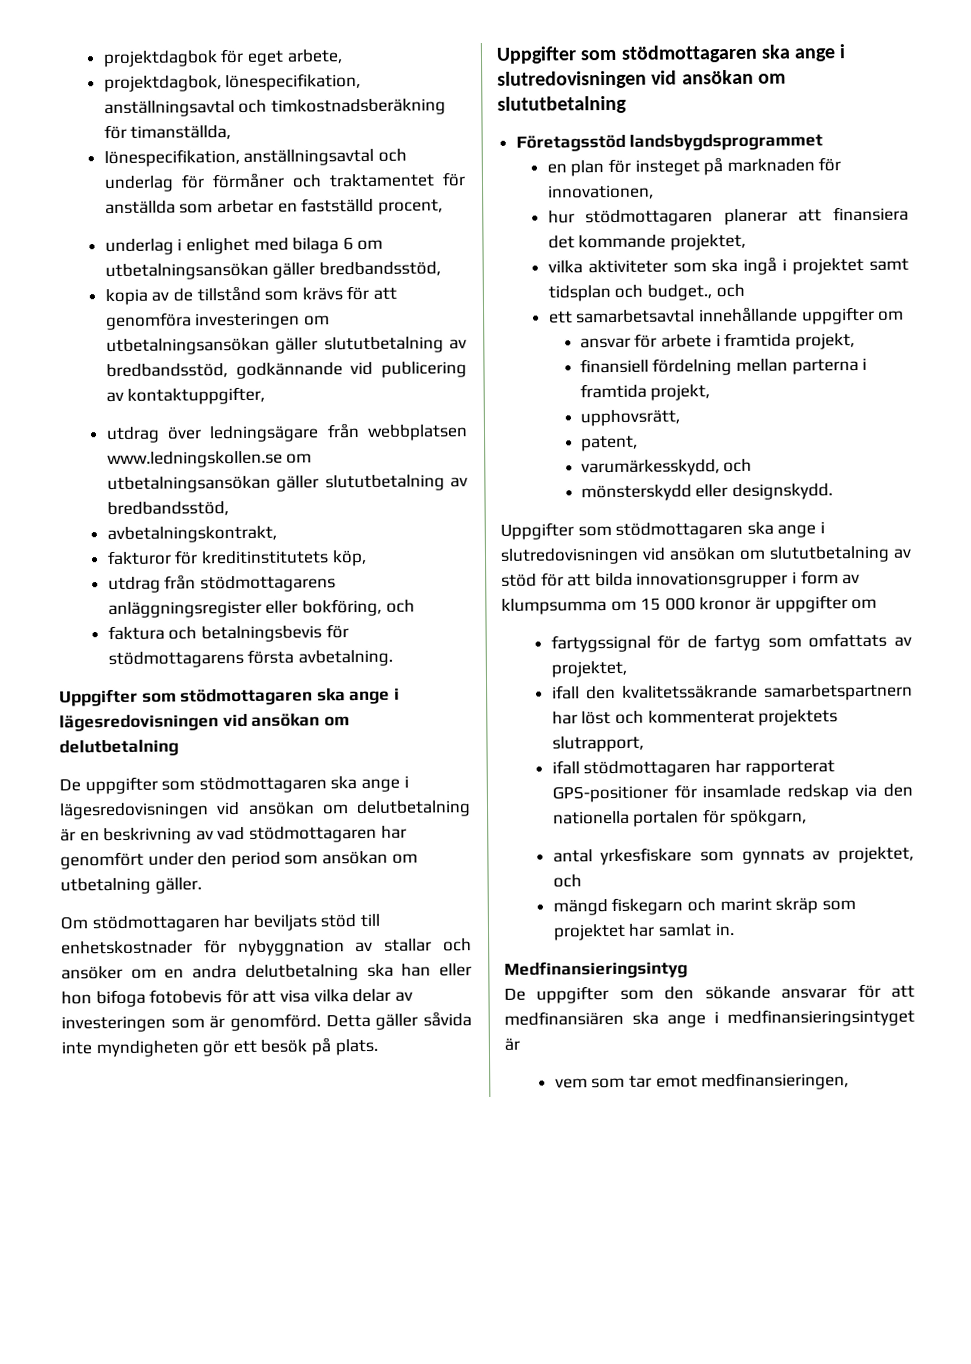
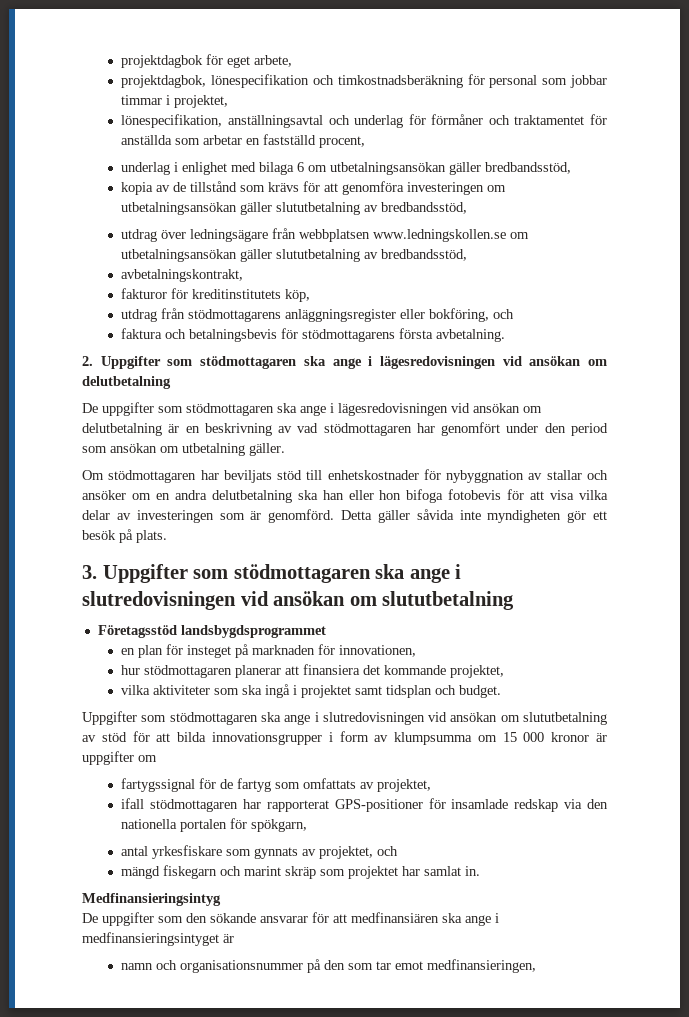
[225,72,362,92] [103,99,235,118] lönespecifikation, anställningsavtal -> [211,74,310,88] lönespecifikation
[130,125,232,140] timanställda, -> [489,75,607,88] [121,95,229,108] personal som jobbar timmar i projektet,
[235,361,467,379] [105,386,266,405] godkännande vid publicering av kontaktuppgifter, -> (468, 208) none
(393, 658) none -> [82,356,93,366] 2.
(378, 1047) none -> [82,565,97,579] 3.
[646,283,745,301] [548,306,905,325] [579,332,855,350] [579,357,868,376] [579,383,711,401] [579,409,680,427] [580,435,638,452] [580,458,753,477] [580,483,834,502] budget., och // ett samarbetsavtal innehållande uppgifter om // ansvar för arbete i framtida projekt, // finansiell fördelning mellan parterna i framtida projekt, // upphovsrätt, // patent, // varumärkesskydd, och // mönsterskydd eller designskydd. -> [459,685,502,698] budget.
[551,683,913,701] [551,709,839,726] [551,735,644,753] // ifall den kvalitetssäkrande samarbetspartnern har löst och kommenterat projektets slutrapport, -> (432, 785) none
[554,1078,588,1089] vem -> [121,959,346,973] namn och organisationsnummer på den

